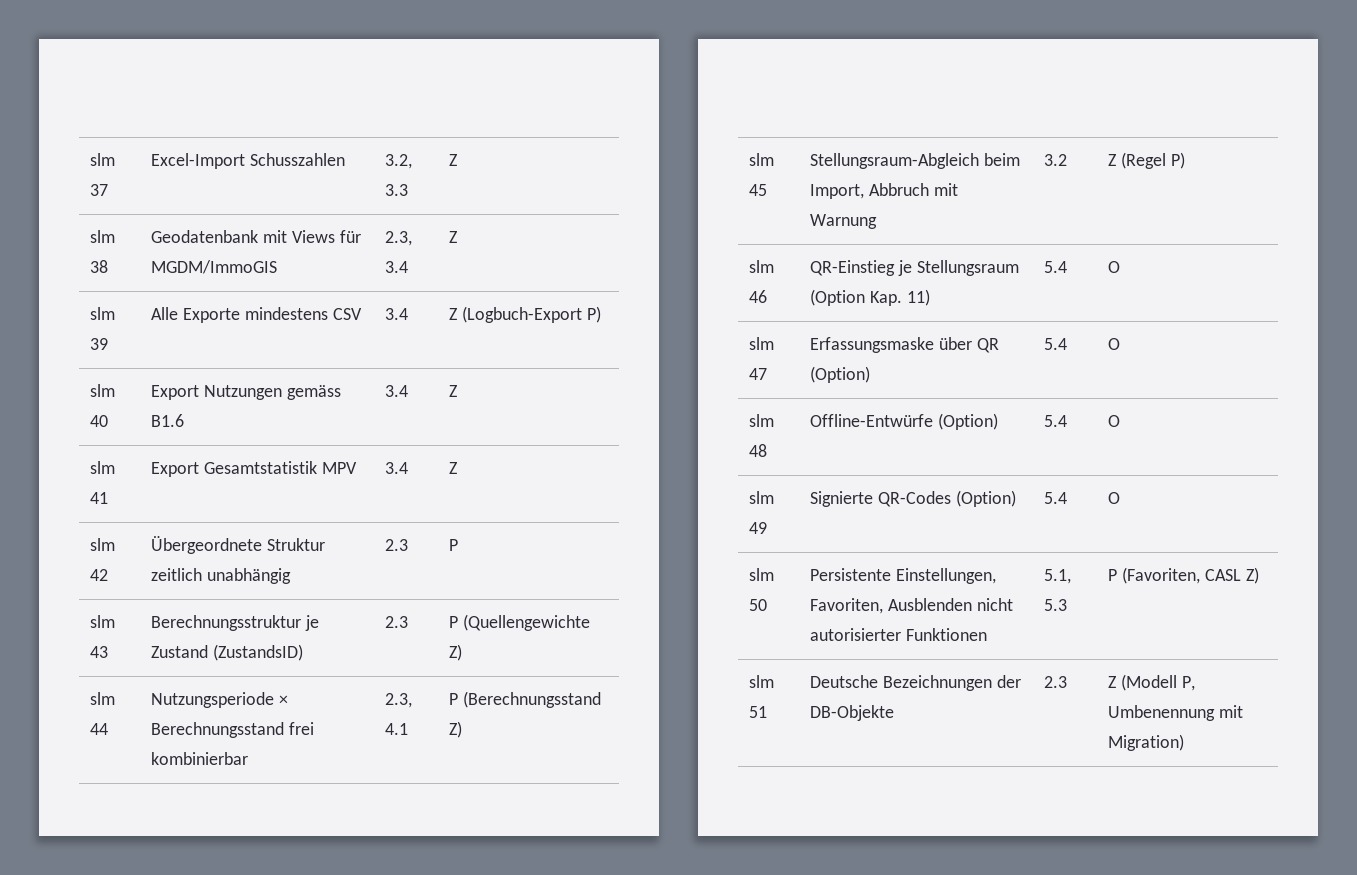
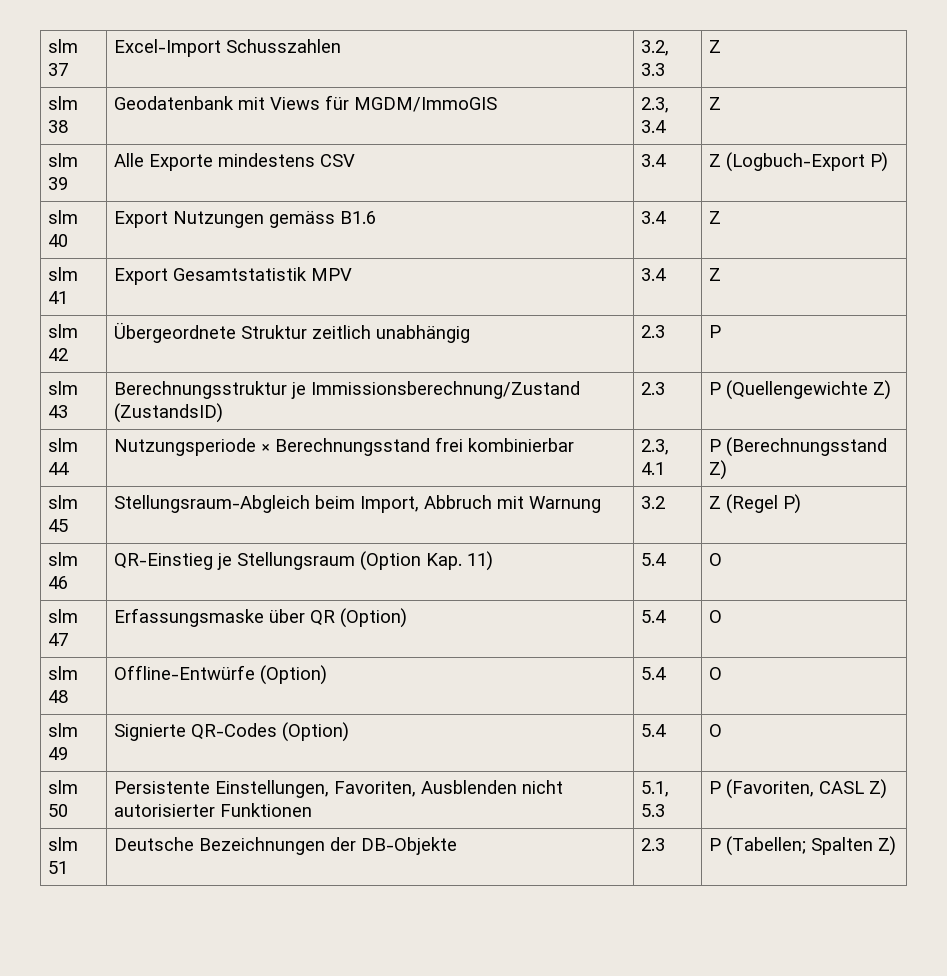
[151,645,209,658] Zustand -> [310,381,580,399] Immissionsberechnung/Zustand
[1108,674,1196,691] [1108,705,1244,721] [1108,734,1185,751] Z (Modell P, Umbenennung mit Migration) -> [708,836,896,856] P (Tabellen; Spalten Z)

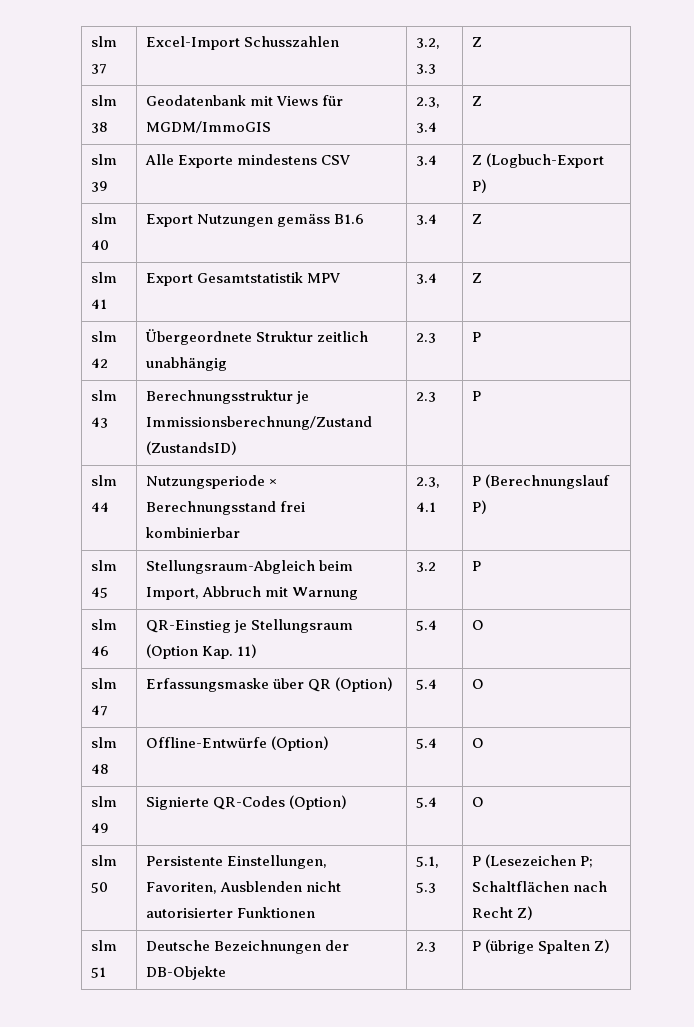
[725,380,891,400] (Quellengewichte Z) -> (481, 396) none
[725,437,887,457] [708,460,727,480] (Berechnungsstand Z) -> [484,474,610,489] [471,500,487,514] (Berechnungslauf P)
[708,494,801,514] Z (Regel P) -> [471,561,481,571] P
[725,779,864,799] (Favoriten, CASL -> [484,854,594,868] [471,881,607,892] [471,907,513,918] (Lesezeichen P; Schaltflächen nach Recht
[725,836,806,856] (Tabellen; -> [484,939,534,954] (übrige

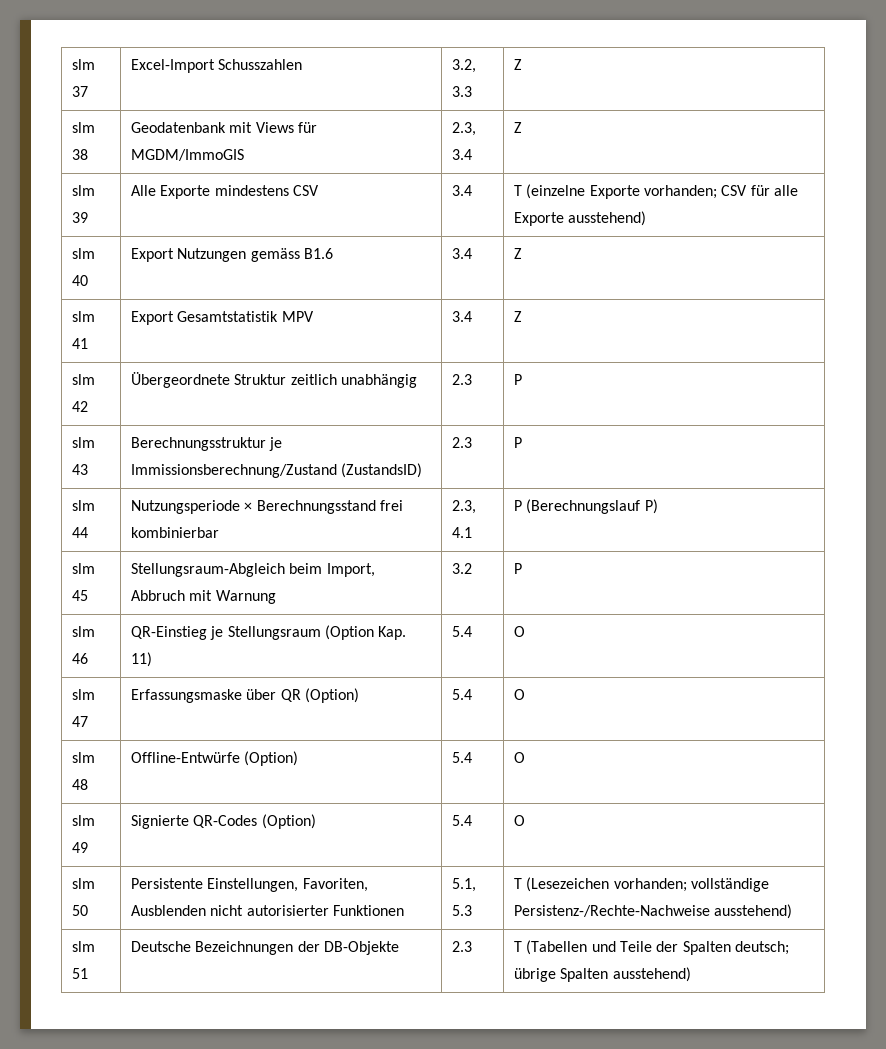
[471,153,604,168] [471,179,487,193] Z (Logbuch-Export P) -> [513,184,798,199] [513,211,647,226] T (einzelne Exporte vorhanden; CSV für alle Exporte ausstehend)
[471,854,594,868] [471,881,607,892] [471,906,533,920] P (Lesezeichen P; Schaltflächen nach Recht Z) -> [513,877,769,892] [513,904,793,919] T (Lesezeichen vorhanden; vollständige Persistenz-/Rechte-Nachweise ausstehend)
[471,939,611,954] P (übrige Spalten Z) -> [513,940,789,955] [513,967,691,982] T (Tabellen und Teile der Spalten deutsch; übrige Spalten ausstehend)

